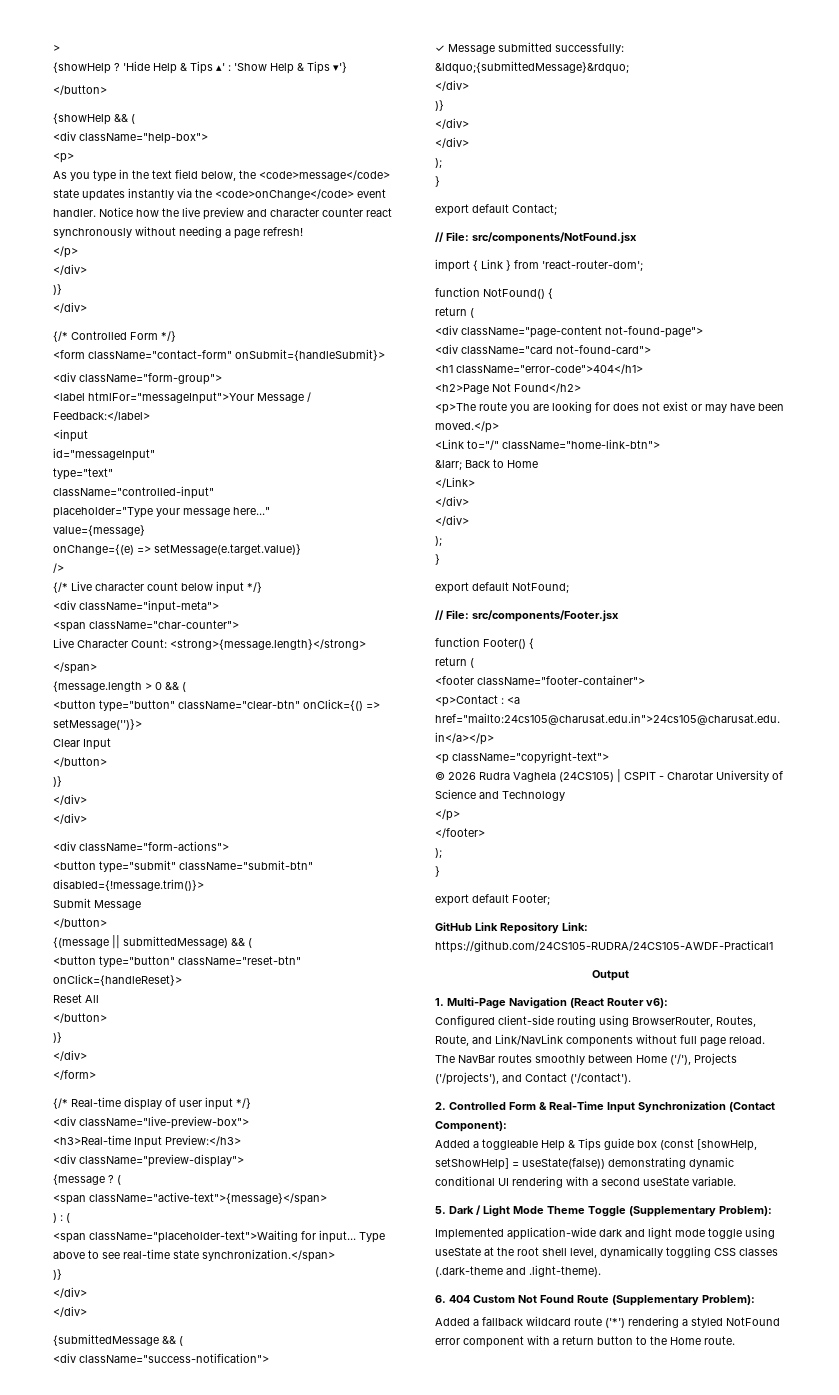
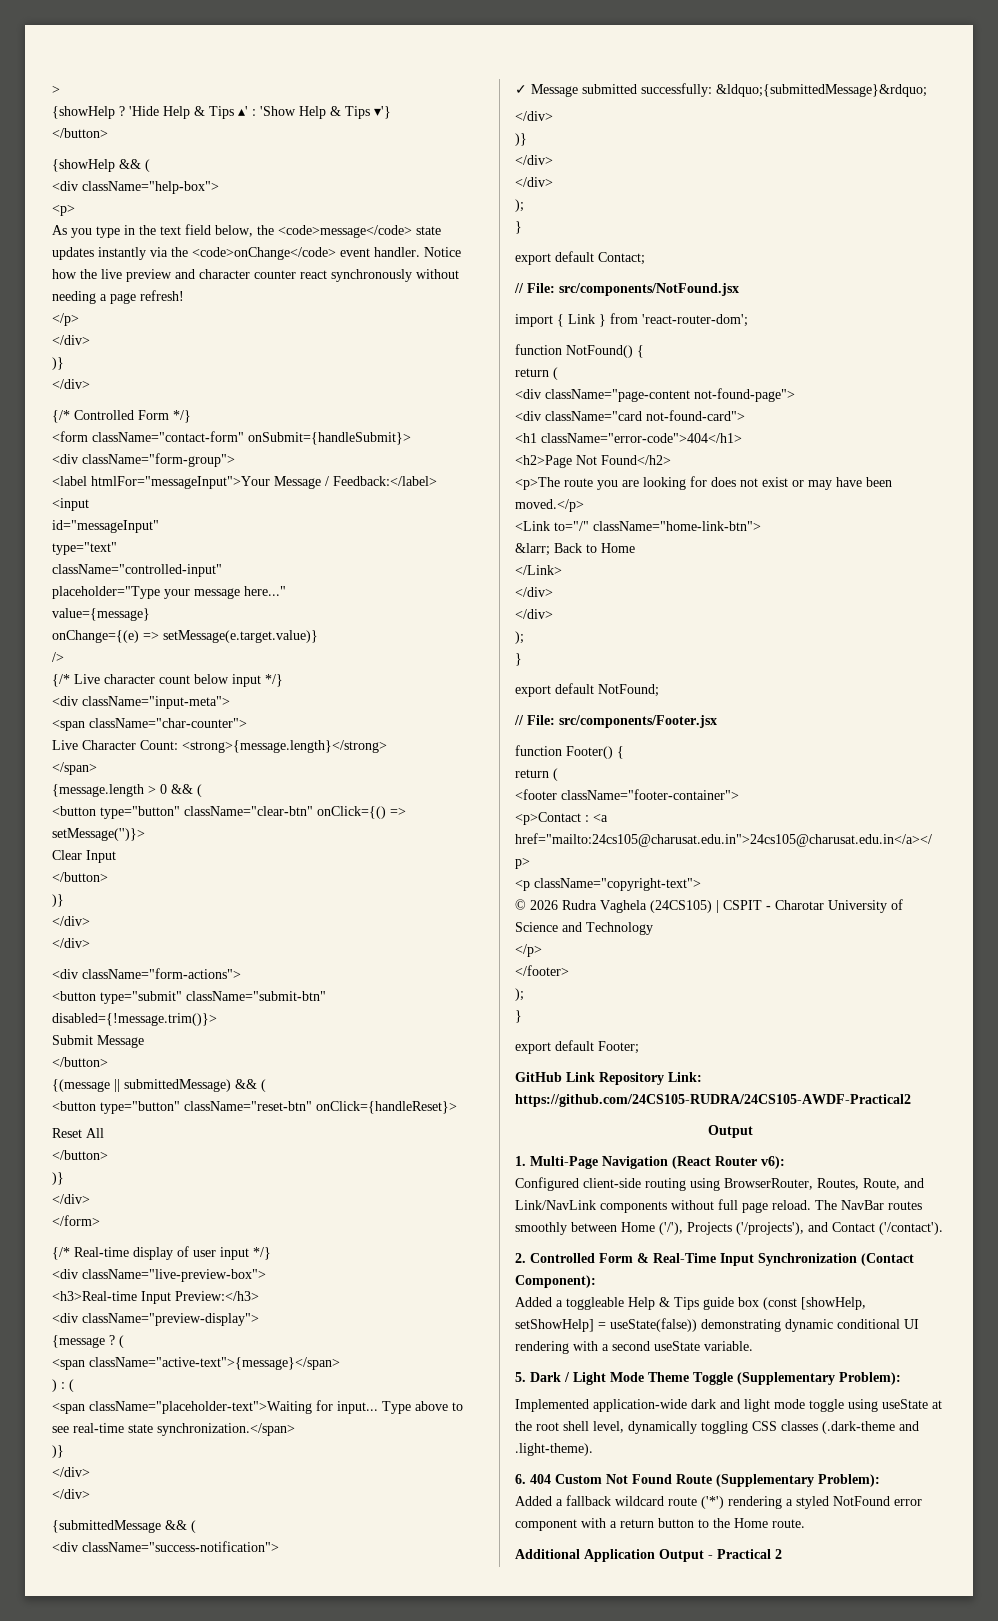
[435,940,773,953] https://github.com/24CS105-RUDRA/24CS105-AWDF-Practical1 -> [515,1094,911,1107] https://github.com/24CS105-RUDRA/24CS105-AWDF-Practical2
(735, 1340) none -> [515,1549,782,1562] // Additional Application Output - Practical 2

